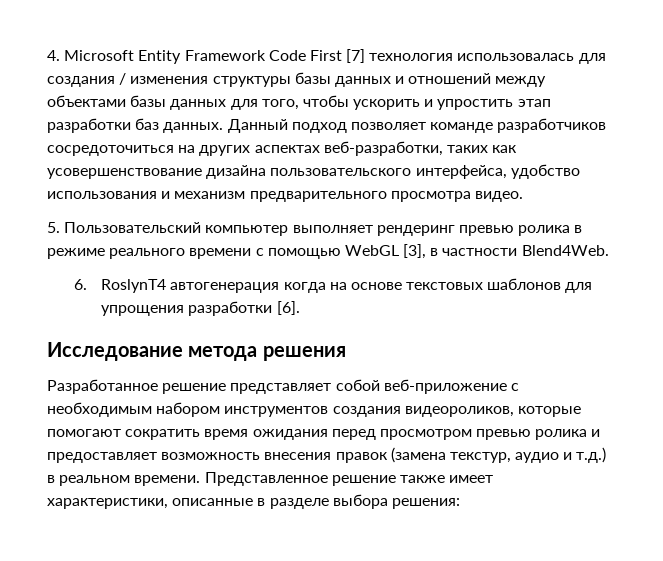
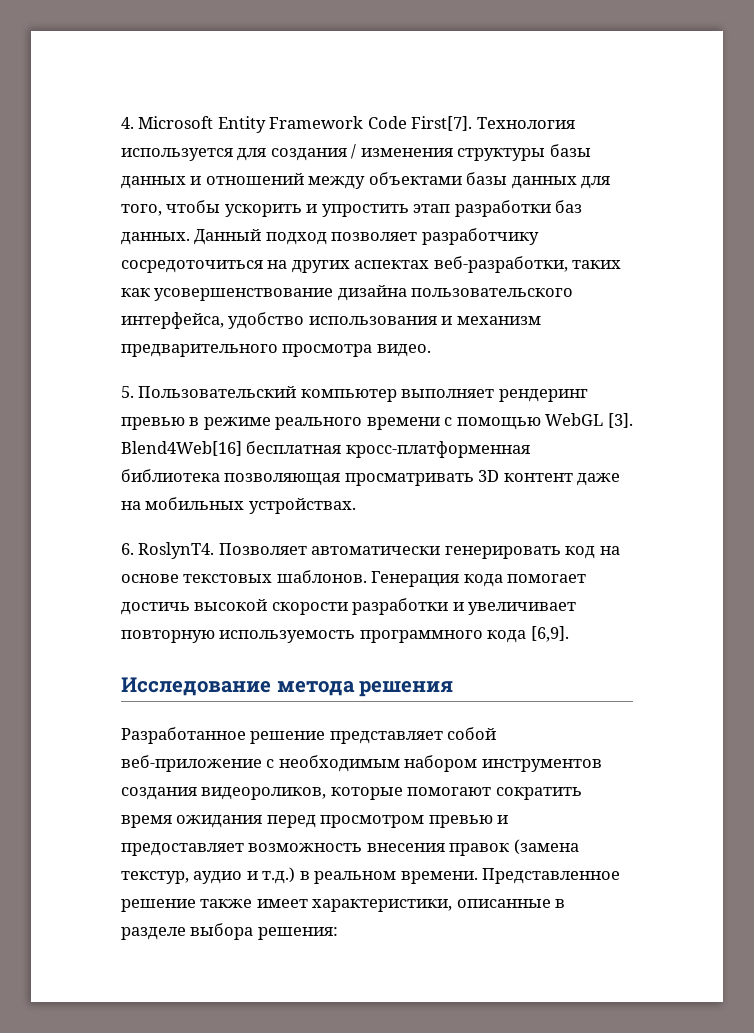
[309,49,575,63] First [7] технология использовалась -> [411,116,575,131] [121,148,233,161] First[7]. Технология используется
[430,118,607,133] команде разработчиков -> [421,228,539,245] разработчику
[518,225,571,236] ролика -> (185, 423) none
[403,244,609,259] [74,278,593,293] [101,301,300,316] [3], в частности Blend4Web. // 6. RoslynT4 автогенерация когда на основе текстовых шаблонов для упрощения разработки [6]. -> [607,413,633,428] [121,441,530,458] [121,469,621,486] [121,497,356,514] [121,542,620,559] [121,570,587,587] [121,598,577,615] [121,626,569,643] [3]. Blend4Web[16] бесплатная кросс-платформенная библиотека позволяющая просматривать 3D контент даже на мобильных устройствах. // 6. RoslynT4. Позволяет автоматически генерировать код на основе текстовых шаблонов. Генерация кода помогает достичь высокой скорости разработки и увеличивает повторную используемость программного кода [6,9].
[535,429,588,440] ролика -> (493, 821) none

